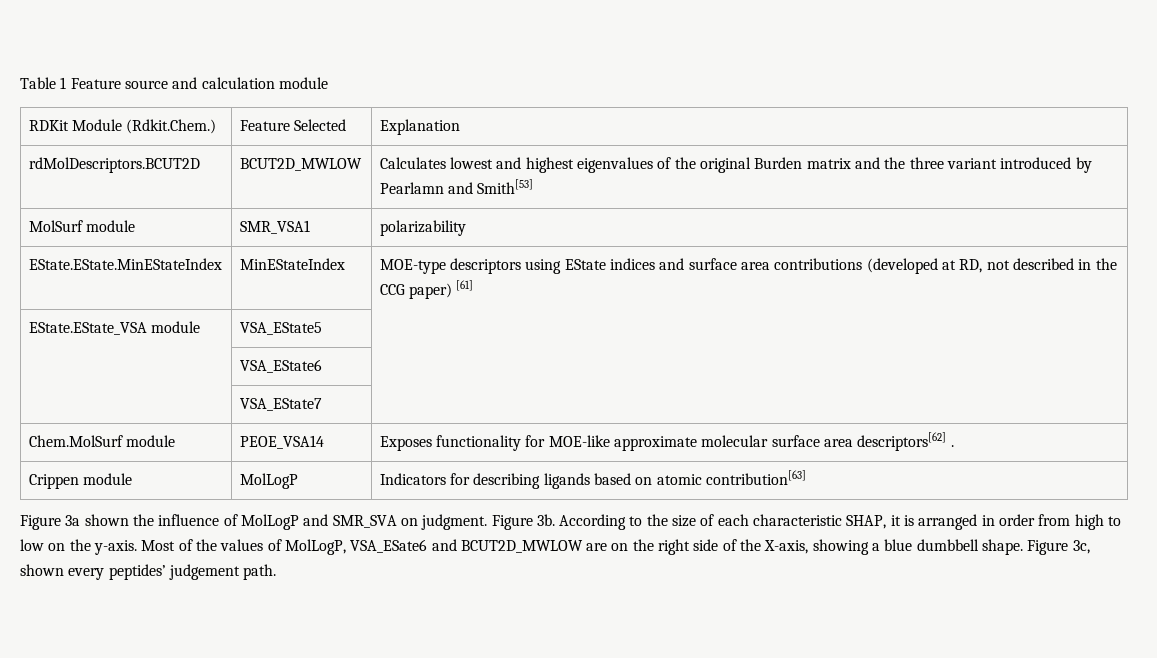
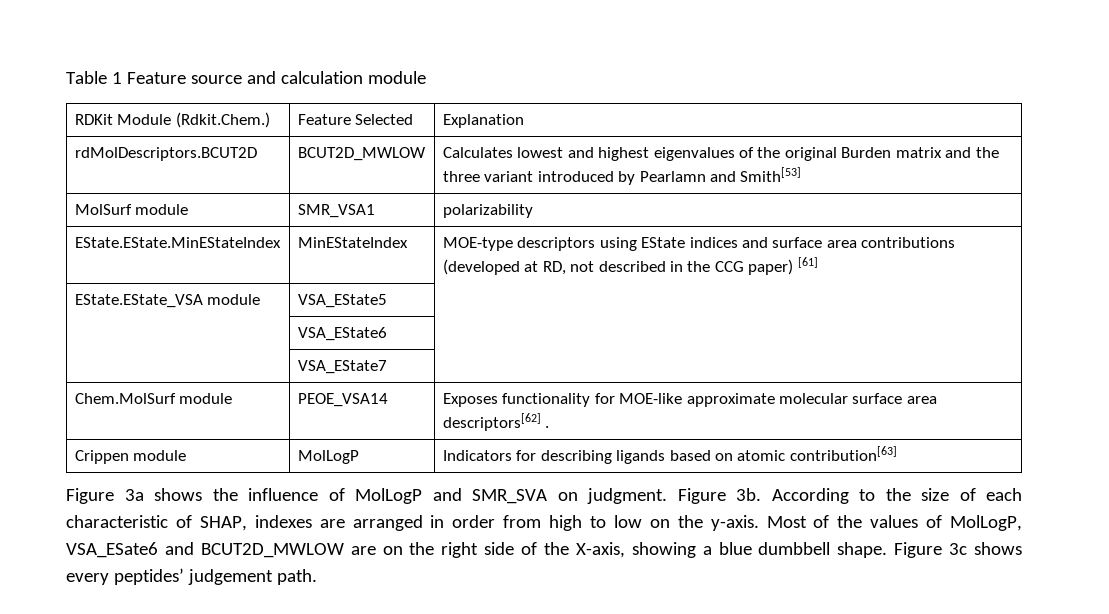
[84,514,129,526] shown -> [154,488,202,501] shows
[846,515,915,529] SHAP, it is -> [175,515,345,531] of SHAP, indexes are
[1072,540,1090,554] [20,564,64,576] 3c, shown -> [949,542,1023,555] 3c shows

